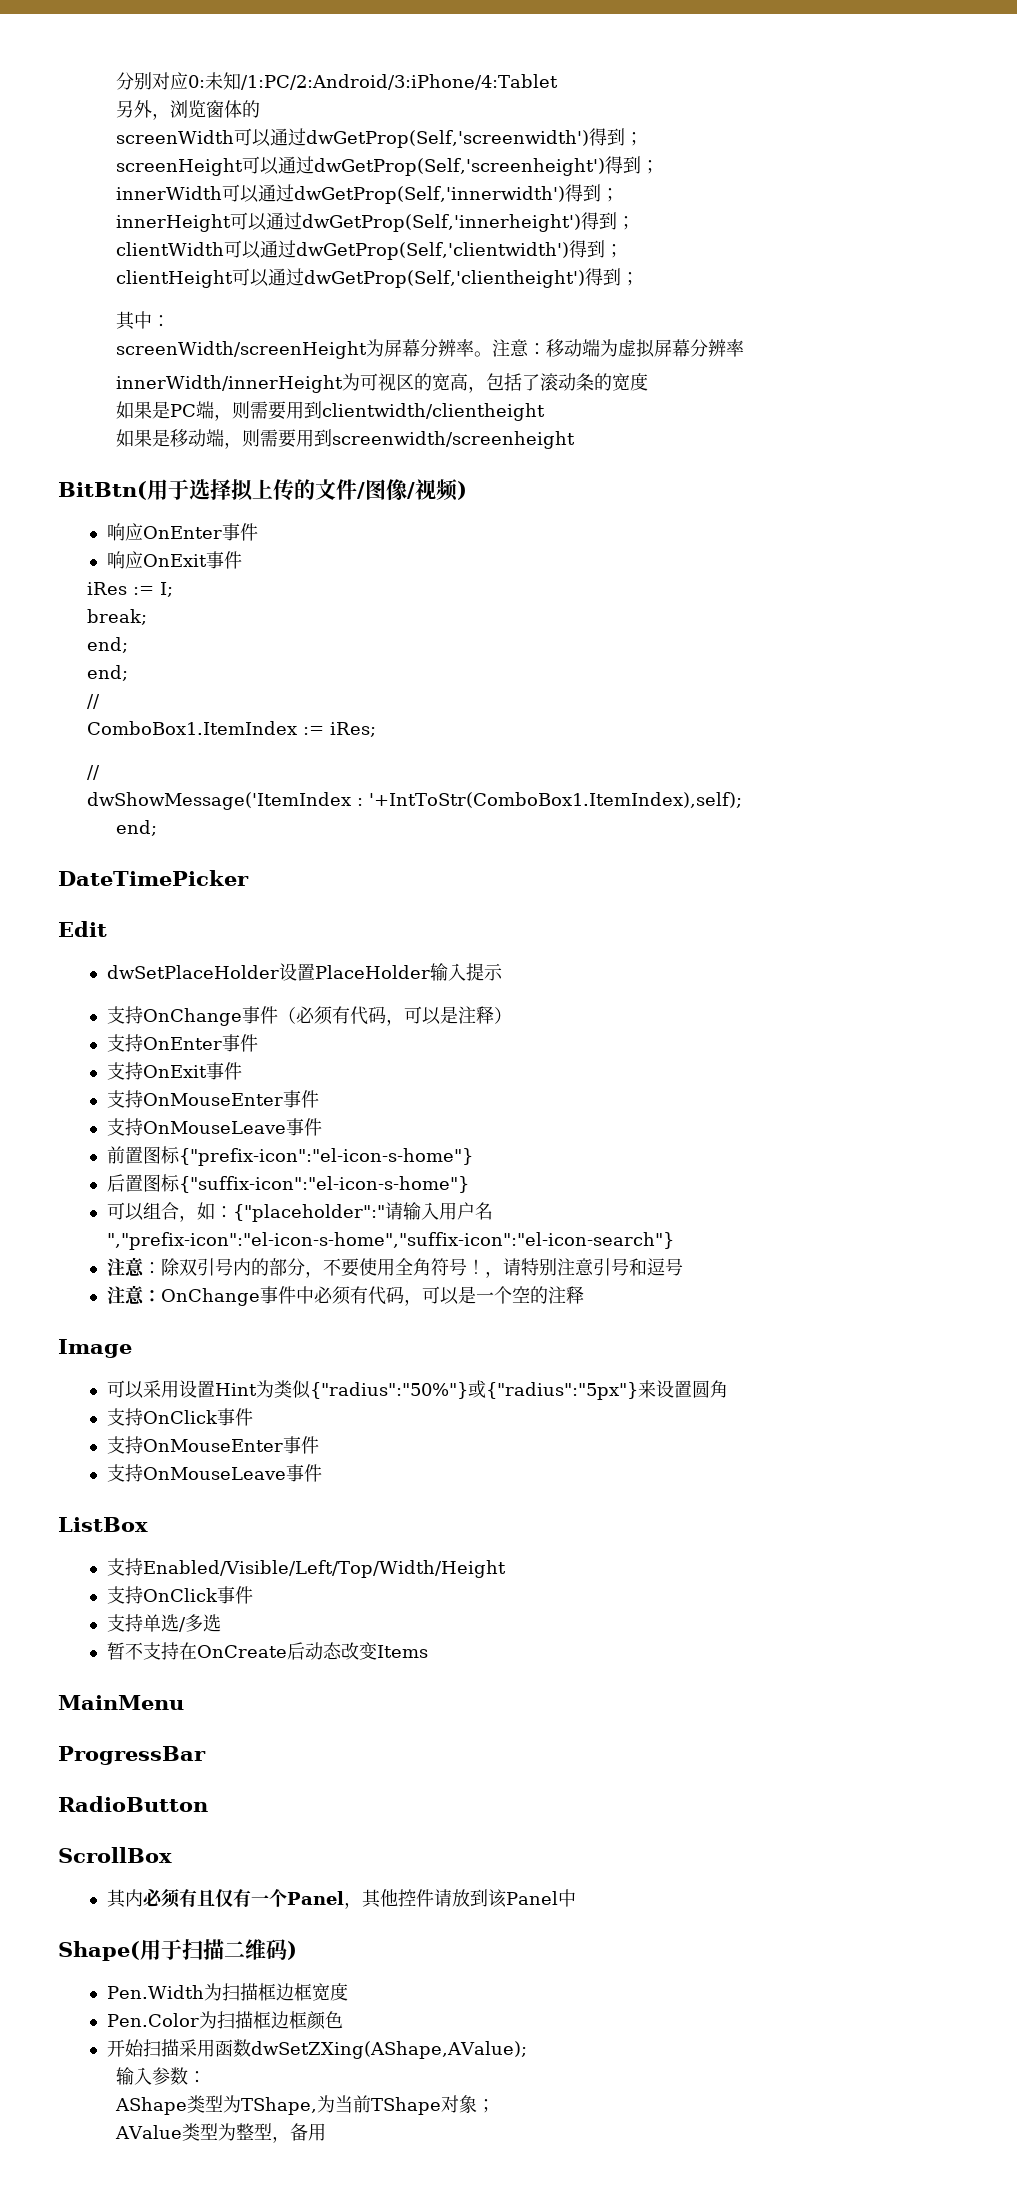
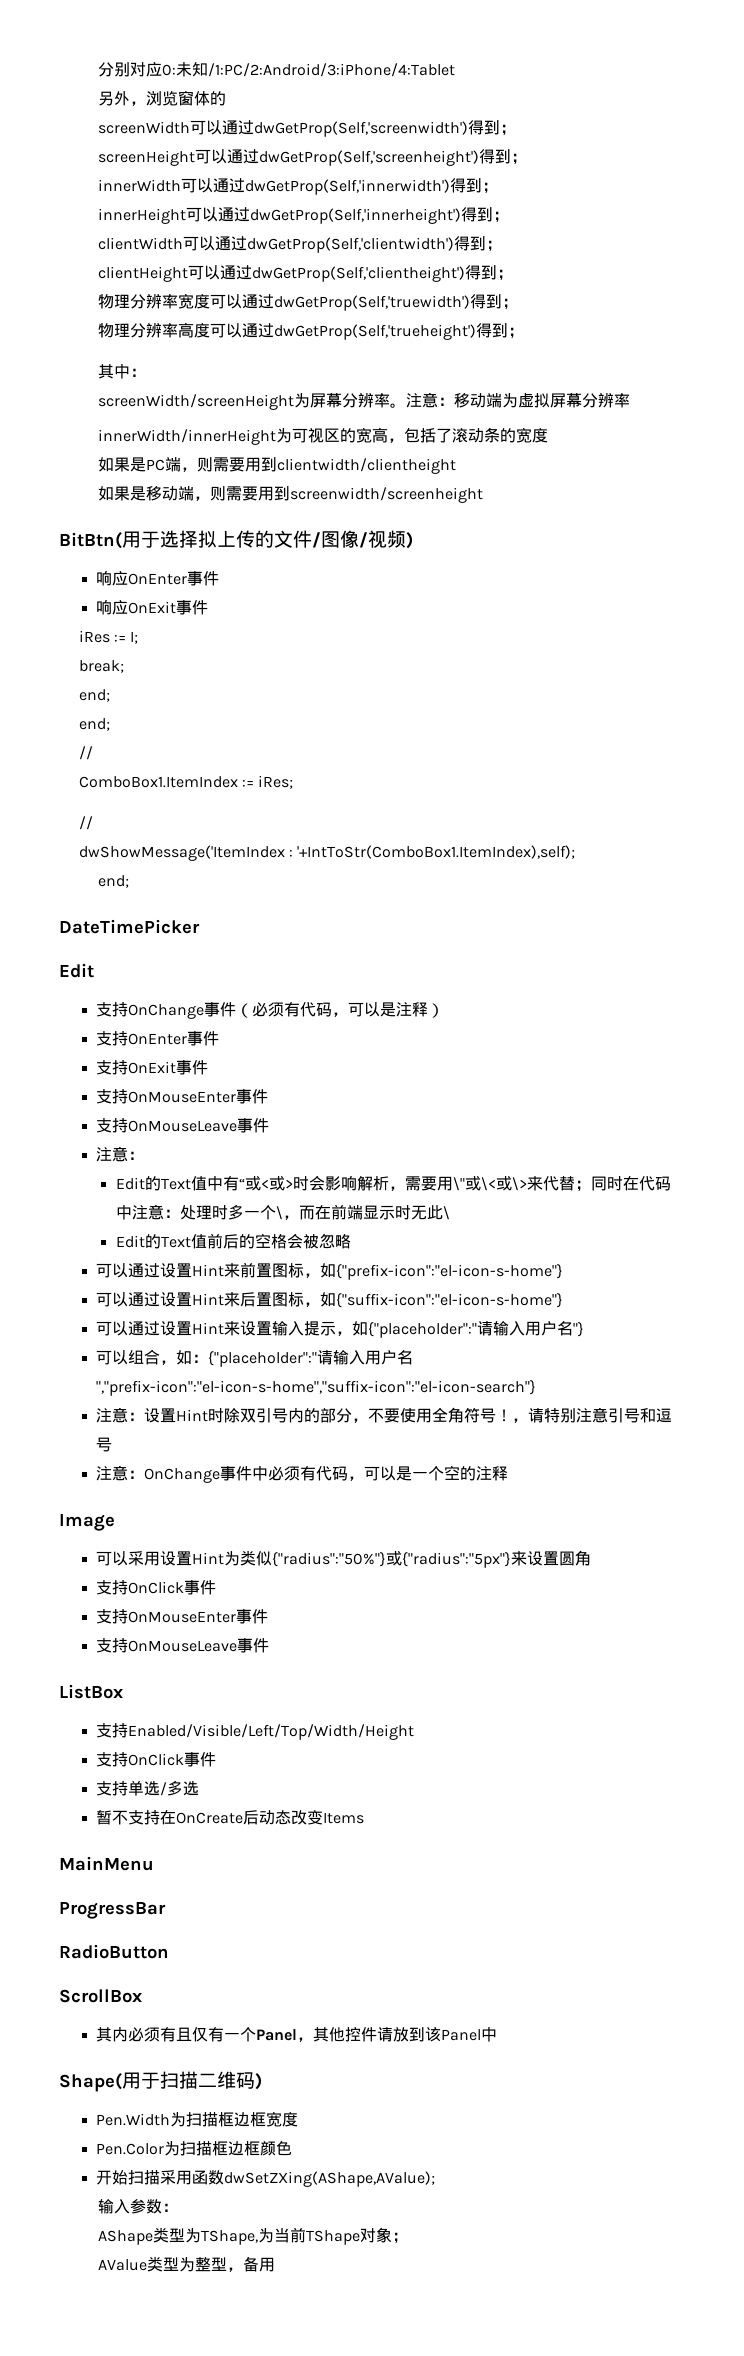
(639, 279) none -> [98,293,519,311] [98,322,525,340] // 物理分辨率宽度可以通过dwGetProp(Self,'truewidth')得到； // 物理分辨率高度可以通过dwGetProp(Self,'trueheight')得到；
[106,963,503,981] // dwSetPlaceHolder设置PlaceHolder输入提示 -> (94, 970) none
(322, 1127) none -> [96,1146,145,1162] [115,1175,671,1192] [115,1204,450,1220] [115,1233,351,1249] [96,1263,241,1278] 注意： // Edit的Text值中有“或<或>时会影响解析，需要用\"或\<或\>来代替；同时在代码中注意：处理时多一个\，而在前端显示时无此\ // Edit的Text值前后的空格会被忽略 // 可以通过设置Hint来
(180, 1155) none -> [304,1263,337,1278] ，如
(473, 1157) none -> [96,1292,241,1307] 可以通过设置Hint来
(180, 1183) none -> [304,1292,337,1307] ，如
(469, 1184) none -> [96,1321,585,1338] // 可以通过设置Hint来设置输入提示，如{"placeholder":"请输入用户名"}
(161, 1268) none -> [144,1408,225,1423] 设置Hint时

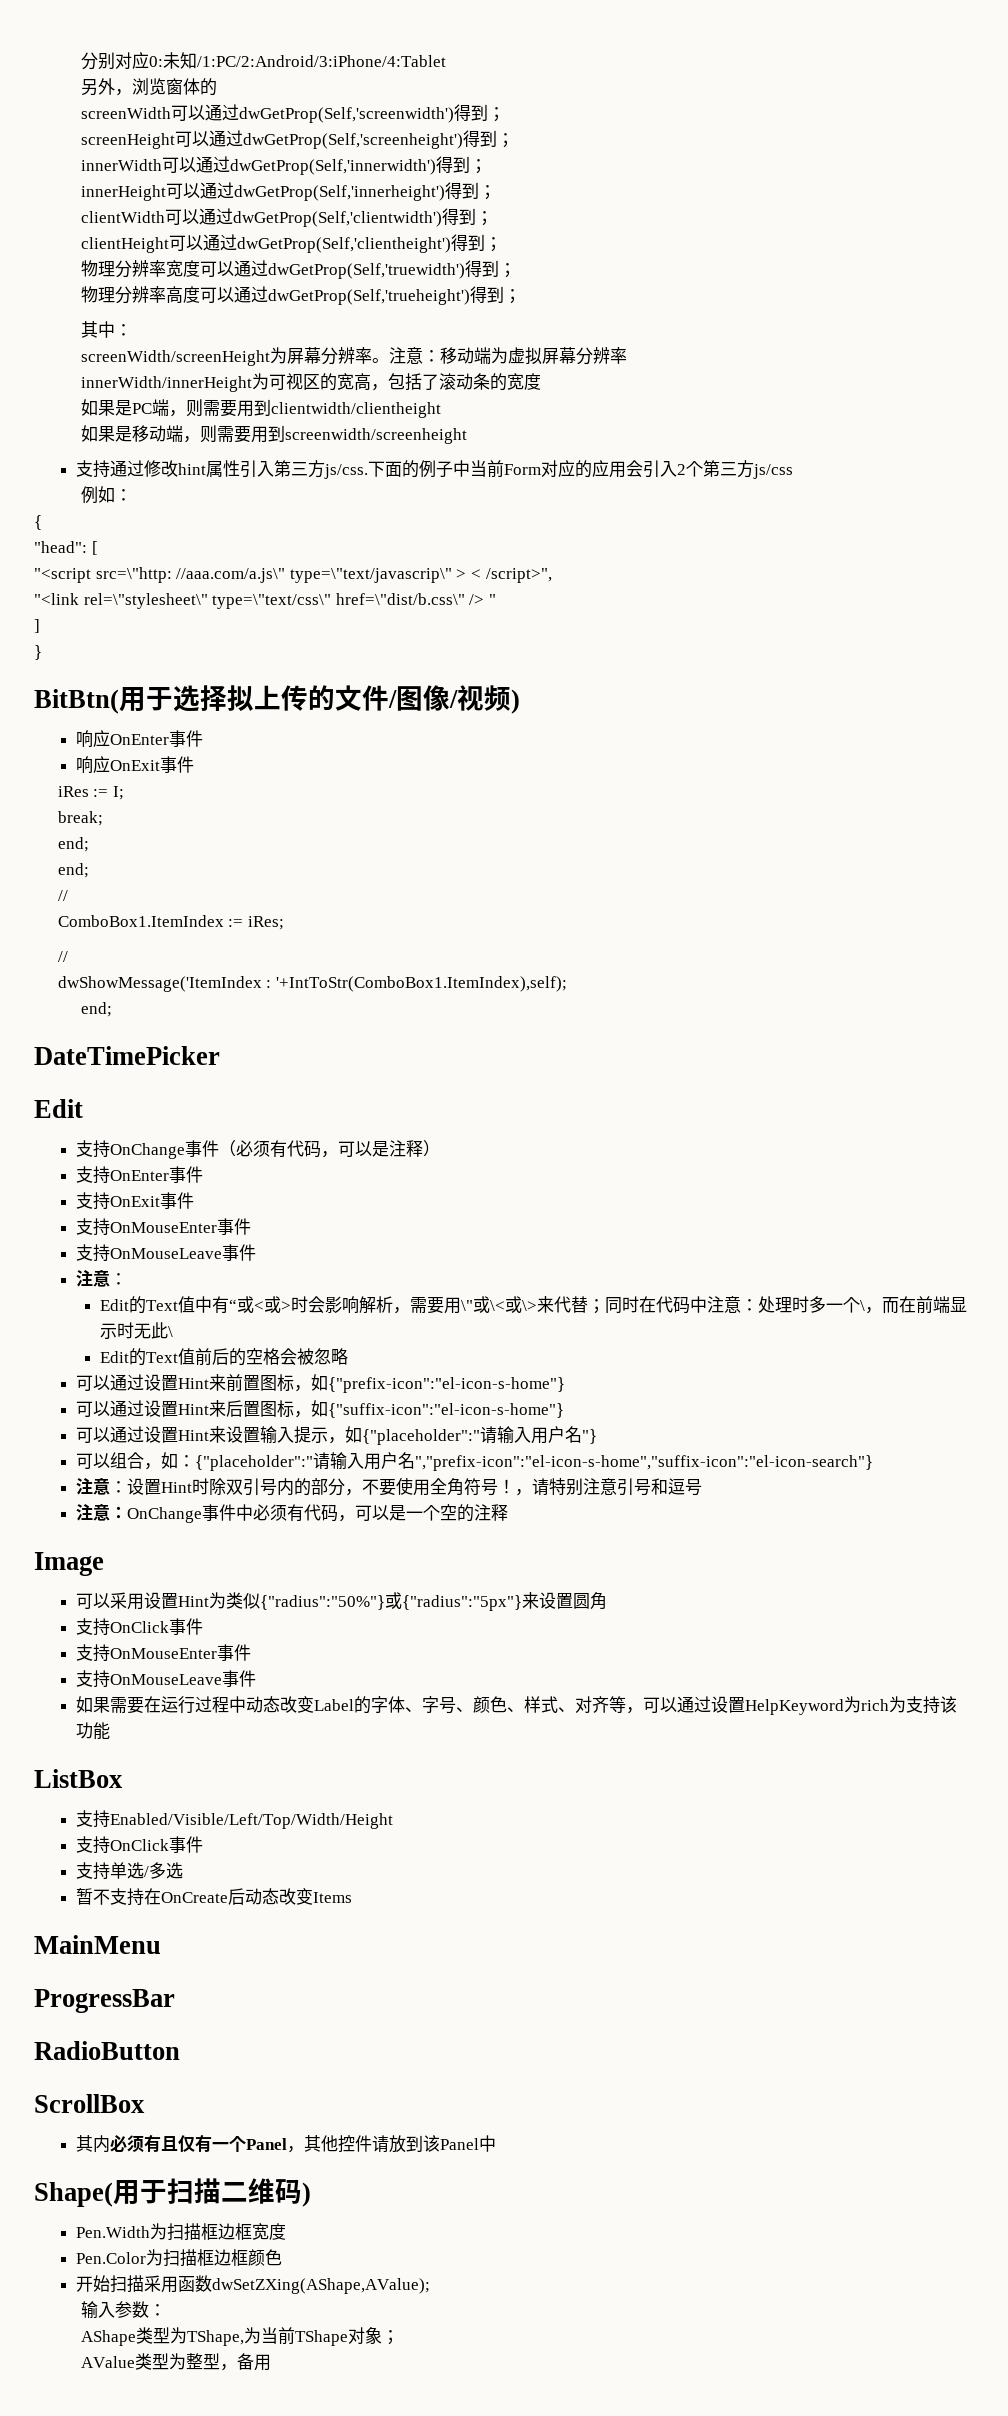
(484, 495) none -> [76,460,794,479] [81,486,133,504] [34,515,42,530] [34,541,98,555] [34,567,552,583] [34,593,496,609] [34,619,40,633] [34,645,42,660] // 支持通过修改hint属性引入第三方js/css.下面的例子中当前Form对应的应用会引入2个第三方js/css // 例如： // { // "head": [ // "<script src=\"http: //aaa.com/a.js\" type=\"text/javascrip\" > < /script>", // "<link rel=\"stylesheet\" type=\"text/css\" href=\"dist/b.css\" /> " // ] // }
(270, 1645) none -> [76,1696,958,1715] [76,1722,111,1740] // 如果需要在运行过程中动态改变Label的字体、字号、颜色、样式、对齐等，可以通过设置HelpKeyword为rich为支持该功能

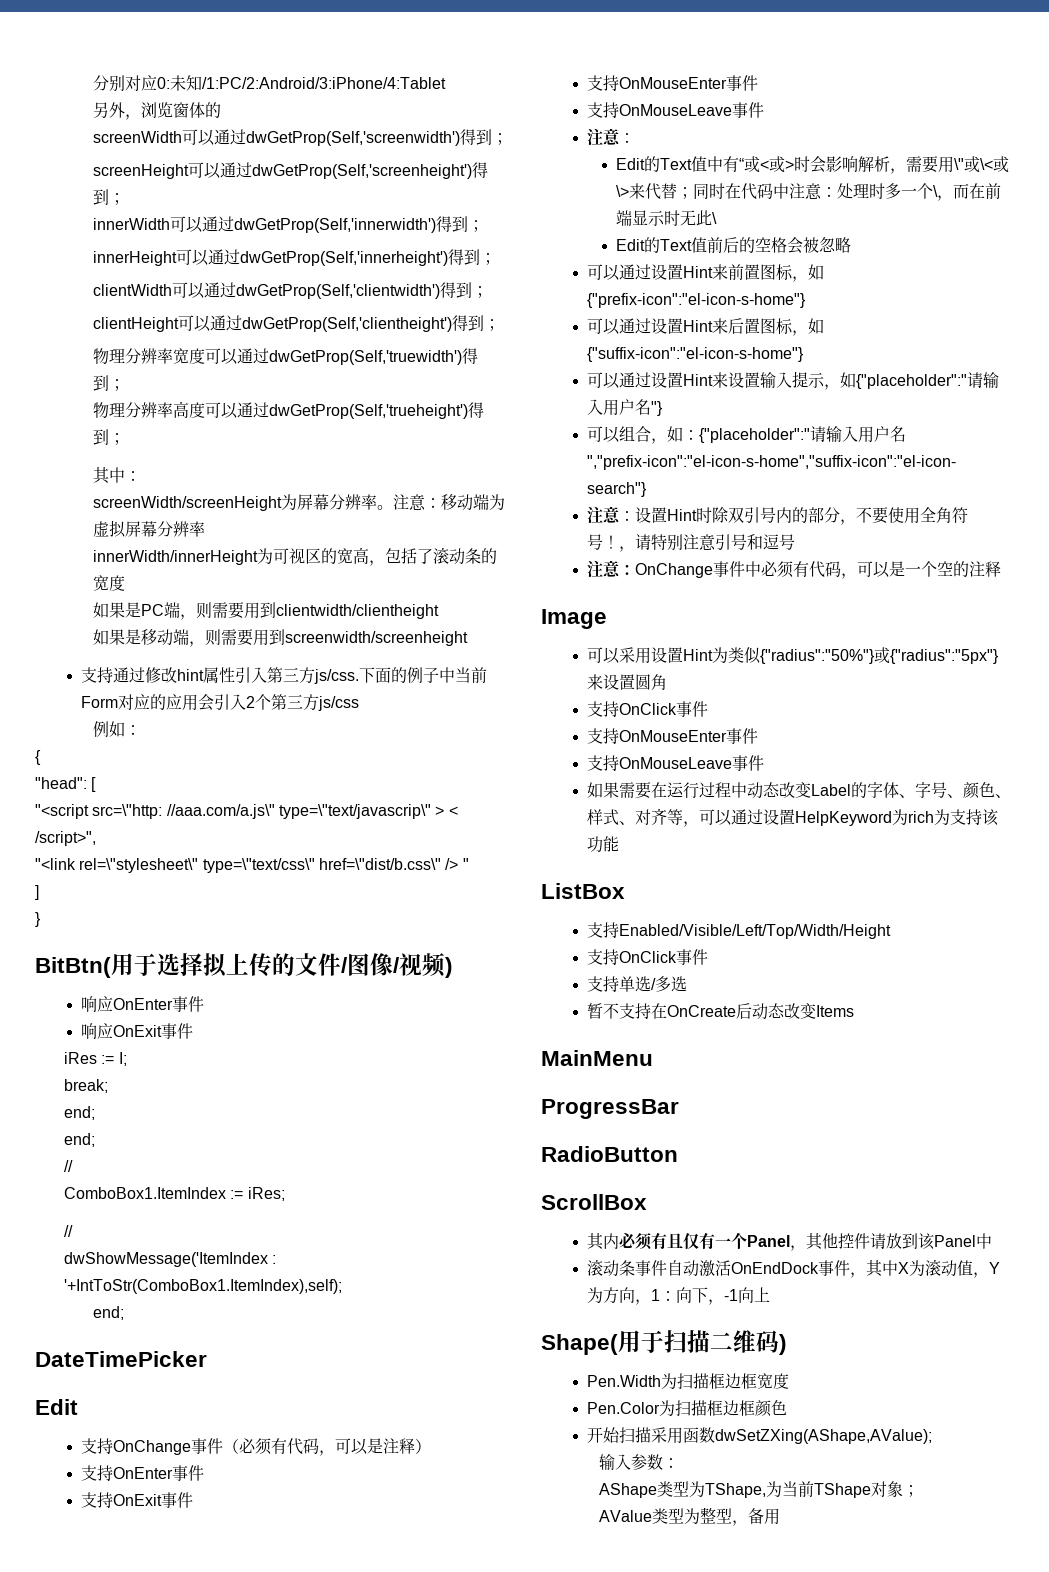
(497, 2143) none -> [587,1259,1001,1278] [587,1287,771,1305] // 滚动条事件自动激活OnEndDock事件，其中X为滚动值，Y为方向，1：向下，-1向上

